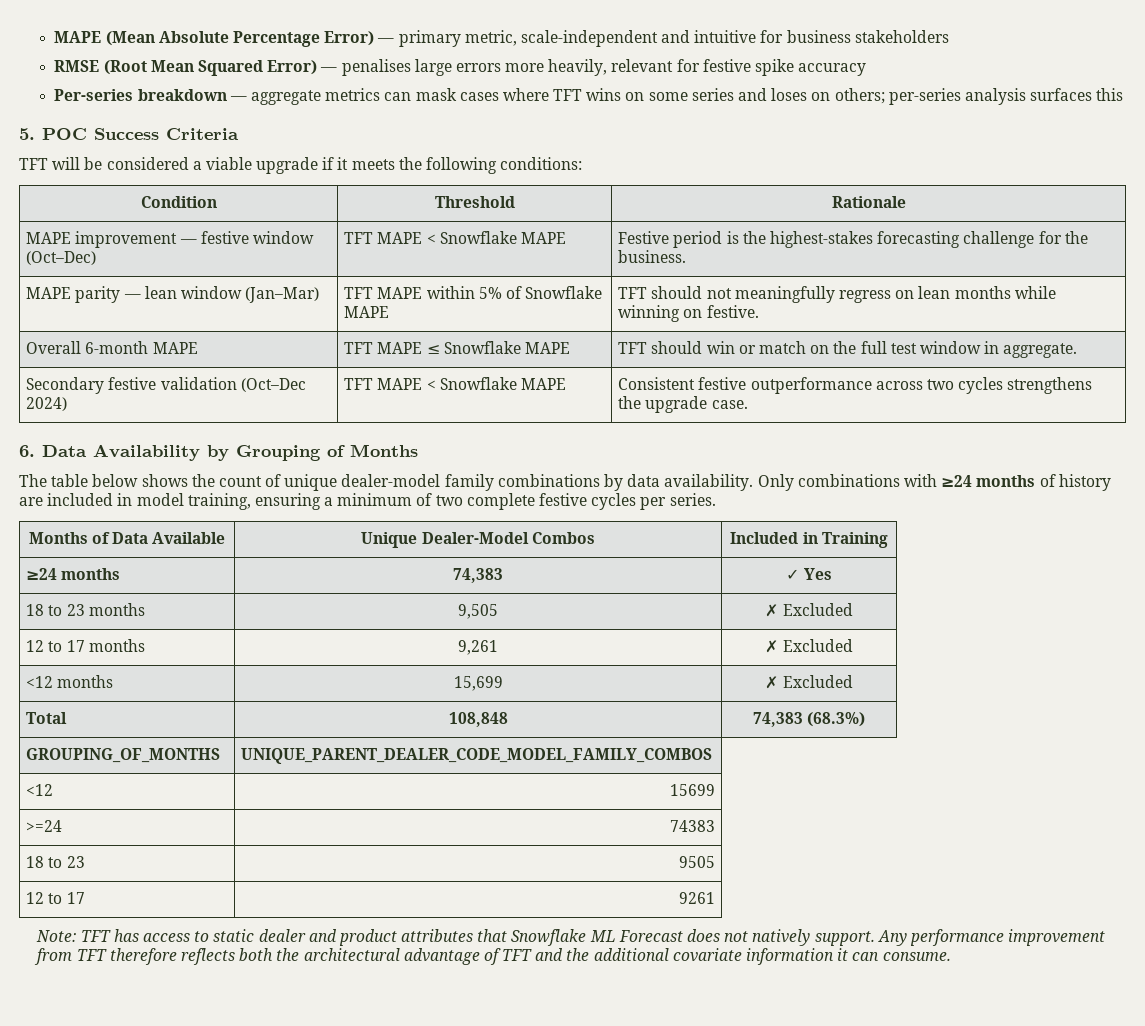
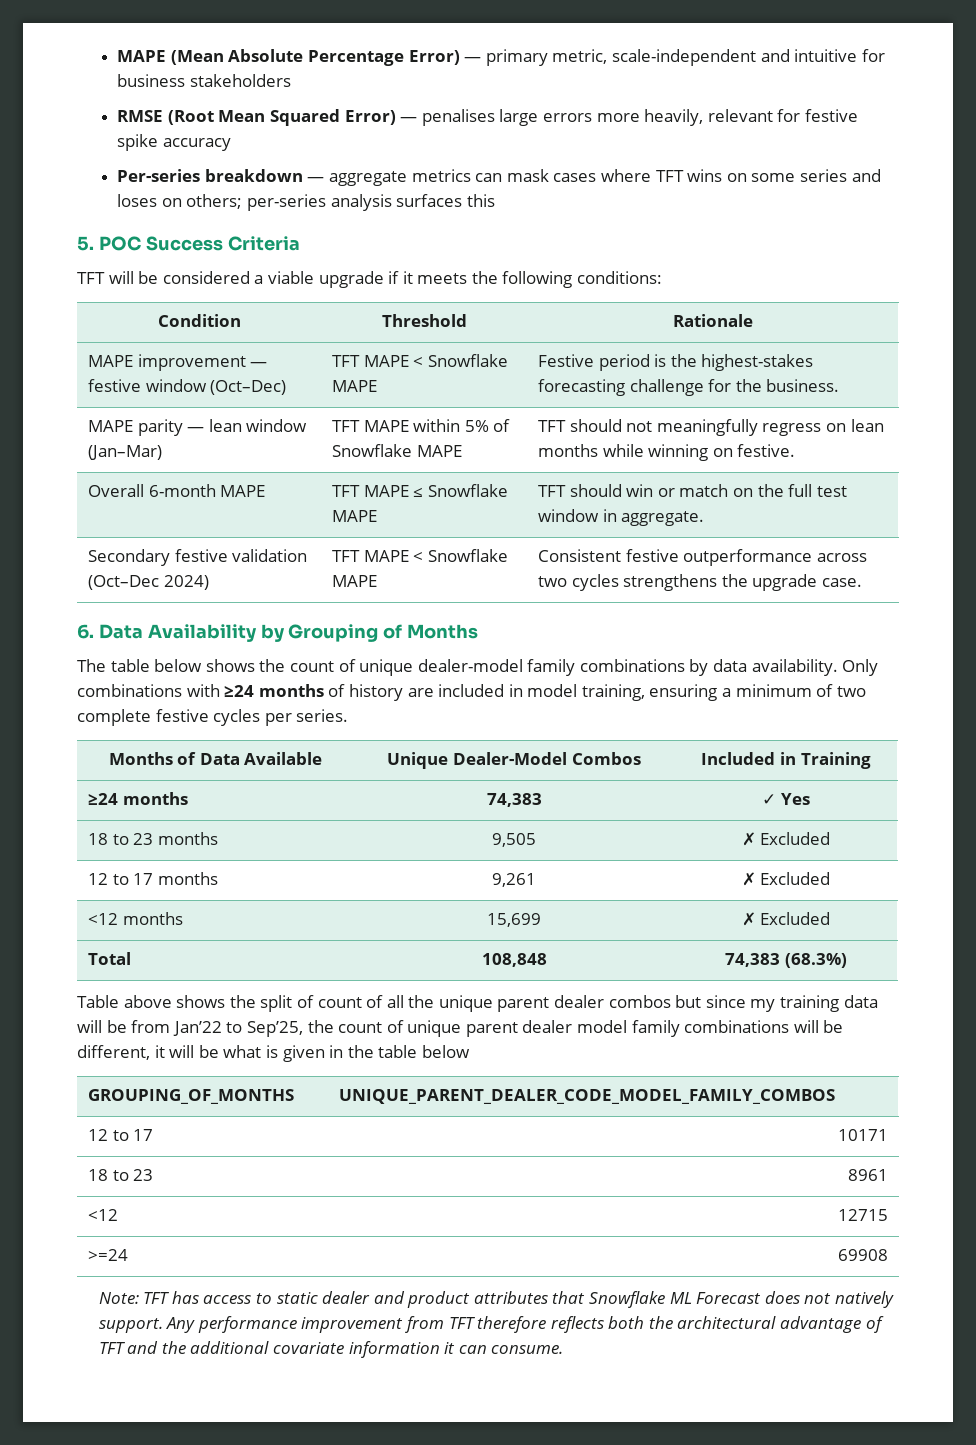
[26,748,221,763] [241,748,713,764] [26,784,54,796] [669,784,715,796] [26,820,63,832] [669,820,715,832] [26,856,85,868] [678,856,715,868] [26,892,85,904] [678,892,715,904] // GROUPING_OF_MONTHS | UNIQUE_PARENT_DEALER_CODE_MODEL_FAMILY_COMBOS // <12 | 15699 // >=24 | 74383 // 18 to 23 | 9505 // 12 to 17 | 9261 -> [77,995,878,1012] [77,1020,844,1037] [77,1045,470,1062] [88,1089,295,1104] [339,1089,836,1104] [88,1129,154,1141] [837,1129,888,1141] [88,1169,154,1181] [847,1169,888,1181] [88,1209,119,1221] [837,1209,888,1221] [88,1249,129,1261] [837,1249,888,1261] // Table above shows the split of count of all the unique parent dealer combos but since my training data will be from Jan’22 to Sep’25, the count of unique parent dealer model family combinations will be different, it will be what is given in the table below // GROUPING_OF_MONTHS | UNIQUE_PARENT_DEALER_CODE_MODEL_FAMILY_COMBOS // 12 to 17 | 10171 // 18 to 23 | 8961 // <12 | 12715 // >=24 | 69908

